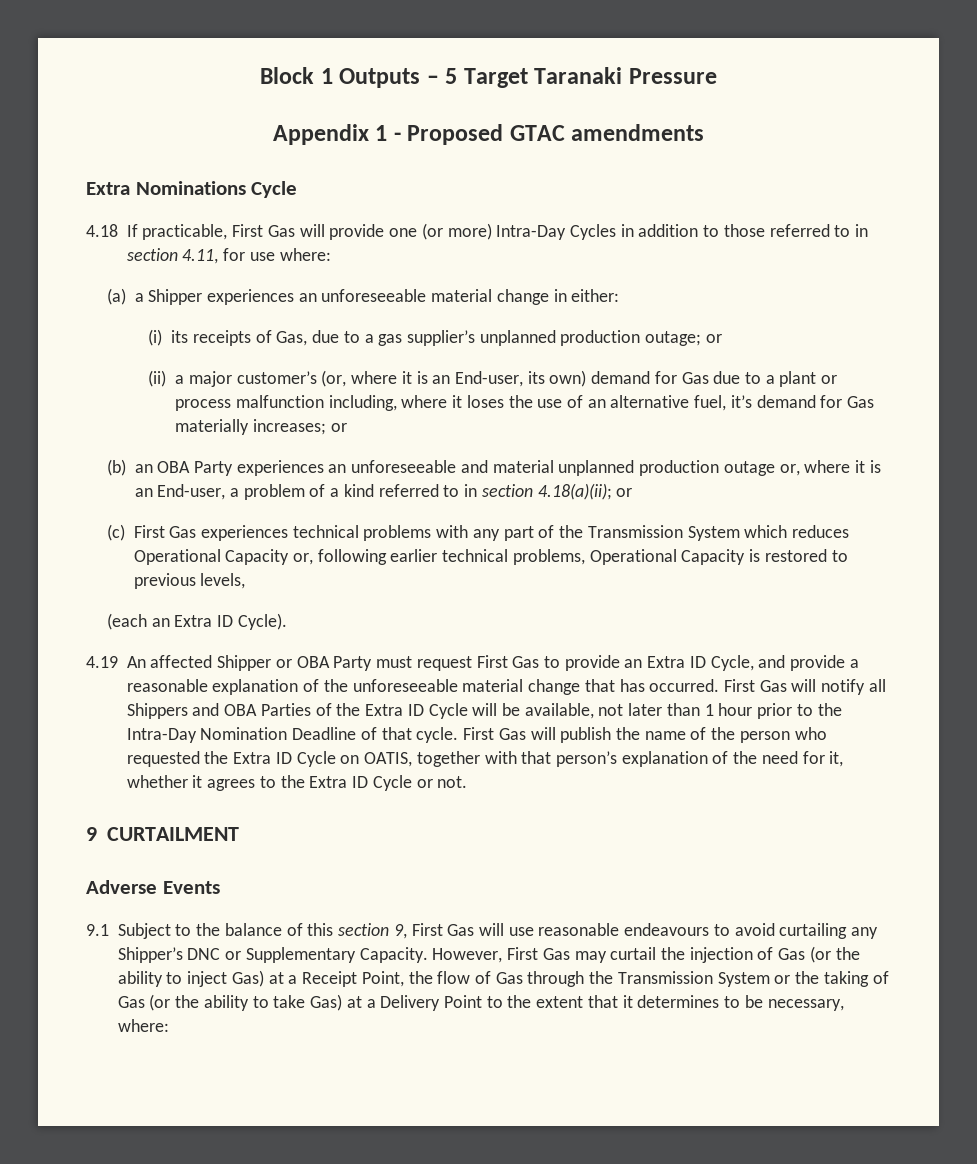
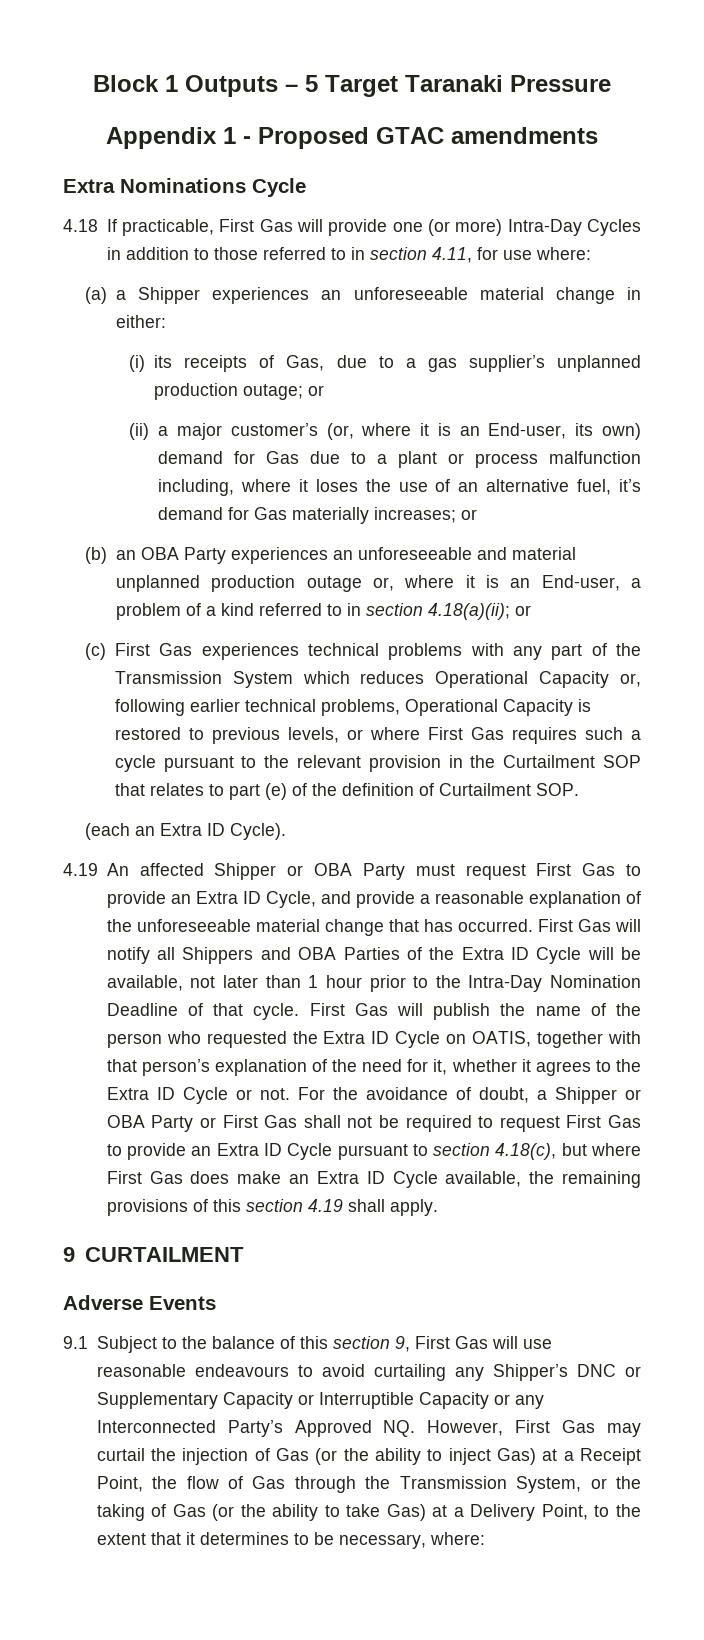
(246, 581) none -> [346,727,642,744] [114,755,642,772] [114,783,579,800] or where First Gas requires such a cycle pursuant to the relevant provision in the Curtailment SOP that relates to part (e) of the definition of Curtailment SOP.
(468, 782) none -> [297,1087,641,1104] [106,1115,642,1132] [106,1143,641,1160] [106,1171,641,1188] [106,1199,438,1216] For the avoidance of doubt, a Shipper or OBA Party or First Gas shall not be required to request First Gas to provide an Extra ID Cycle pursuant to section 4.18(c), but where First Gas does make an Extra ID Cycle available, the remaining provisions of this section 4.19 shall apply.
[359,947,428,963] Capacity. -> [222,1392,544,1409] [96,1420,416,1437] Capacity or Interruptible Capacity or any Interconnected Party’s Approved NQ.
[717,972,770,987] System -> [516,1476,582,1493] System,
[444,995,483,1008] Point -> [541,1504,588,1520] Point,

